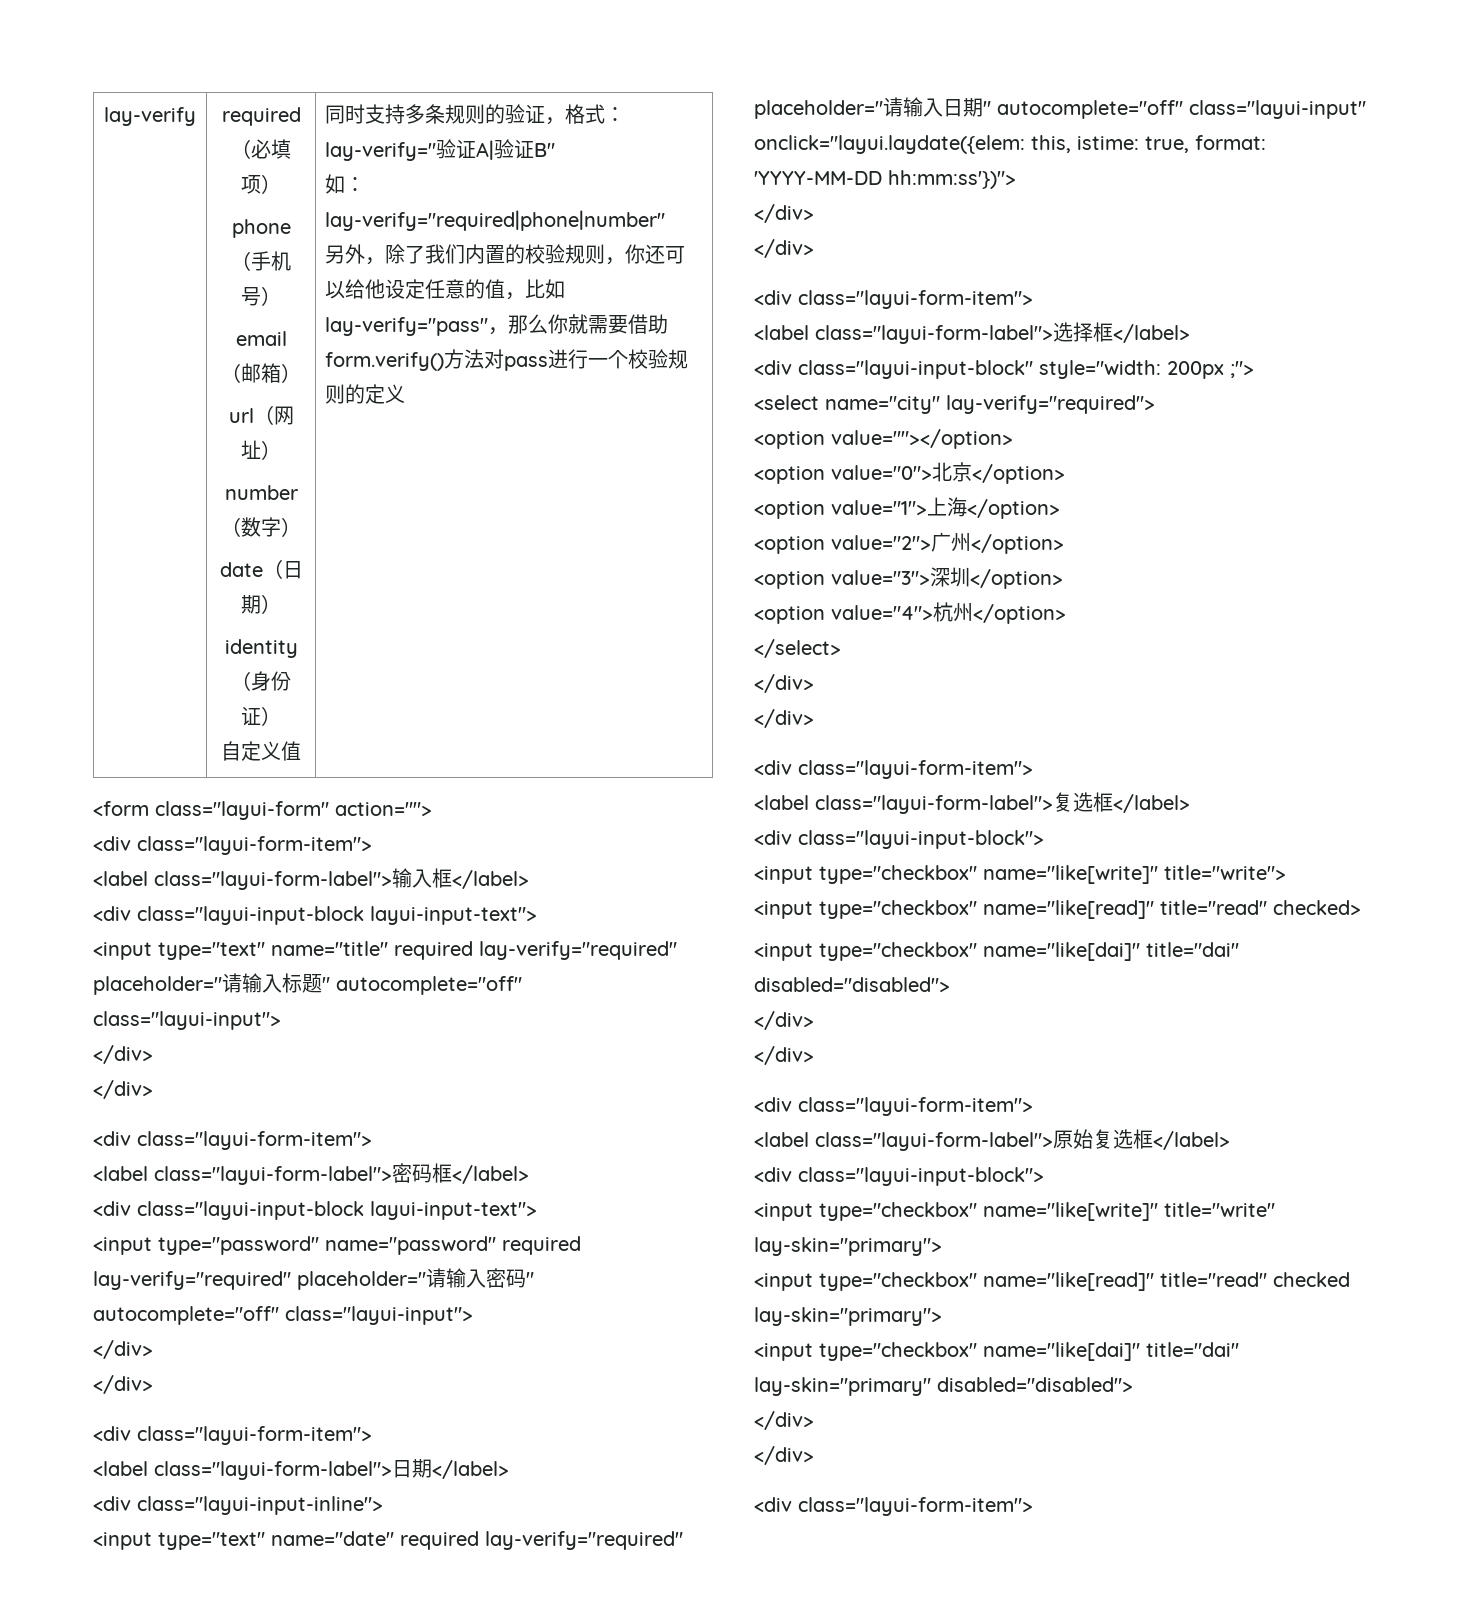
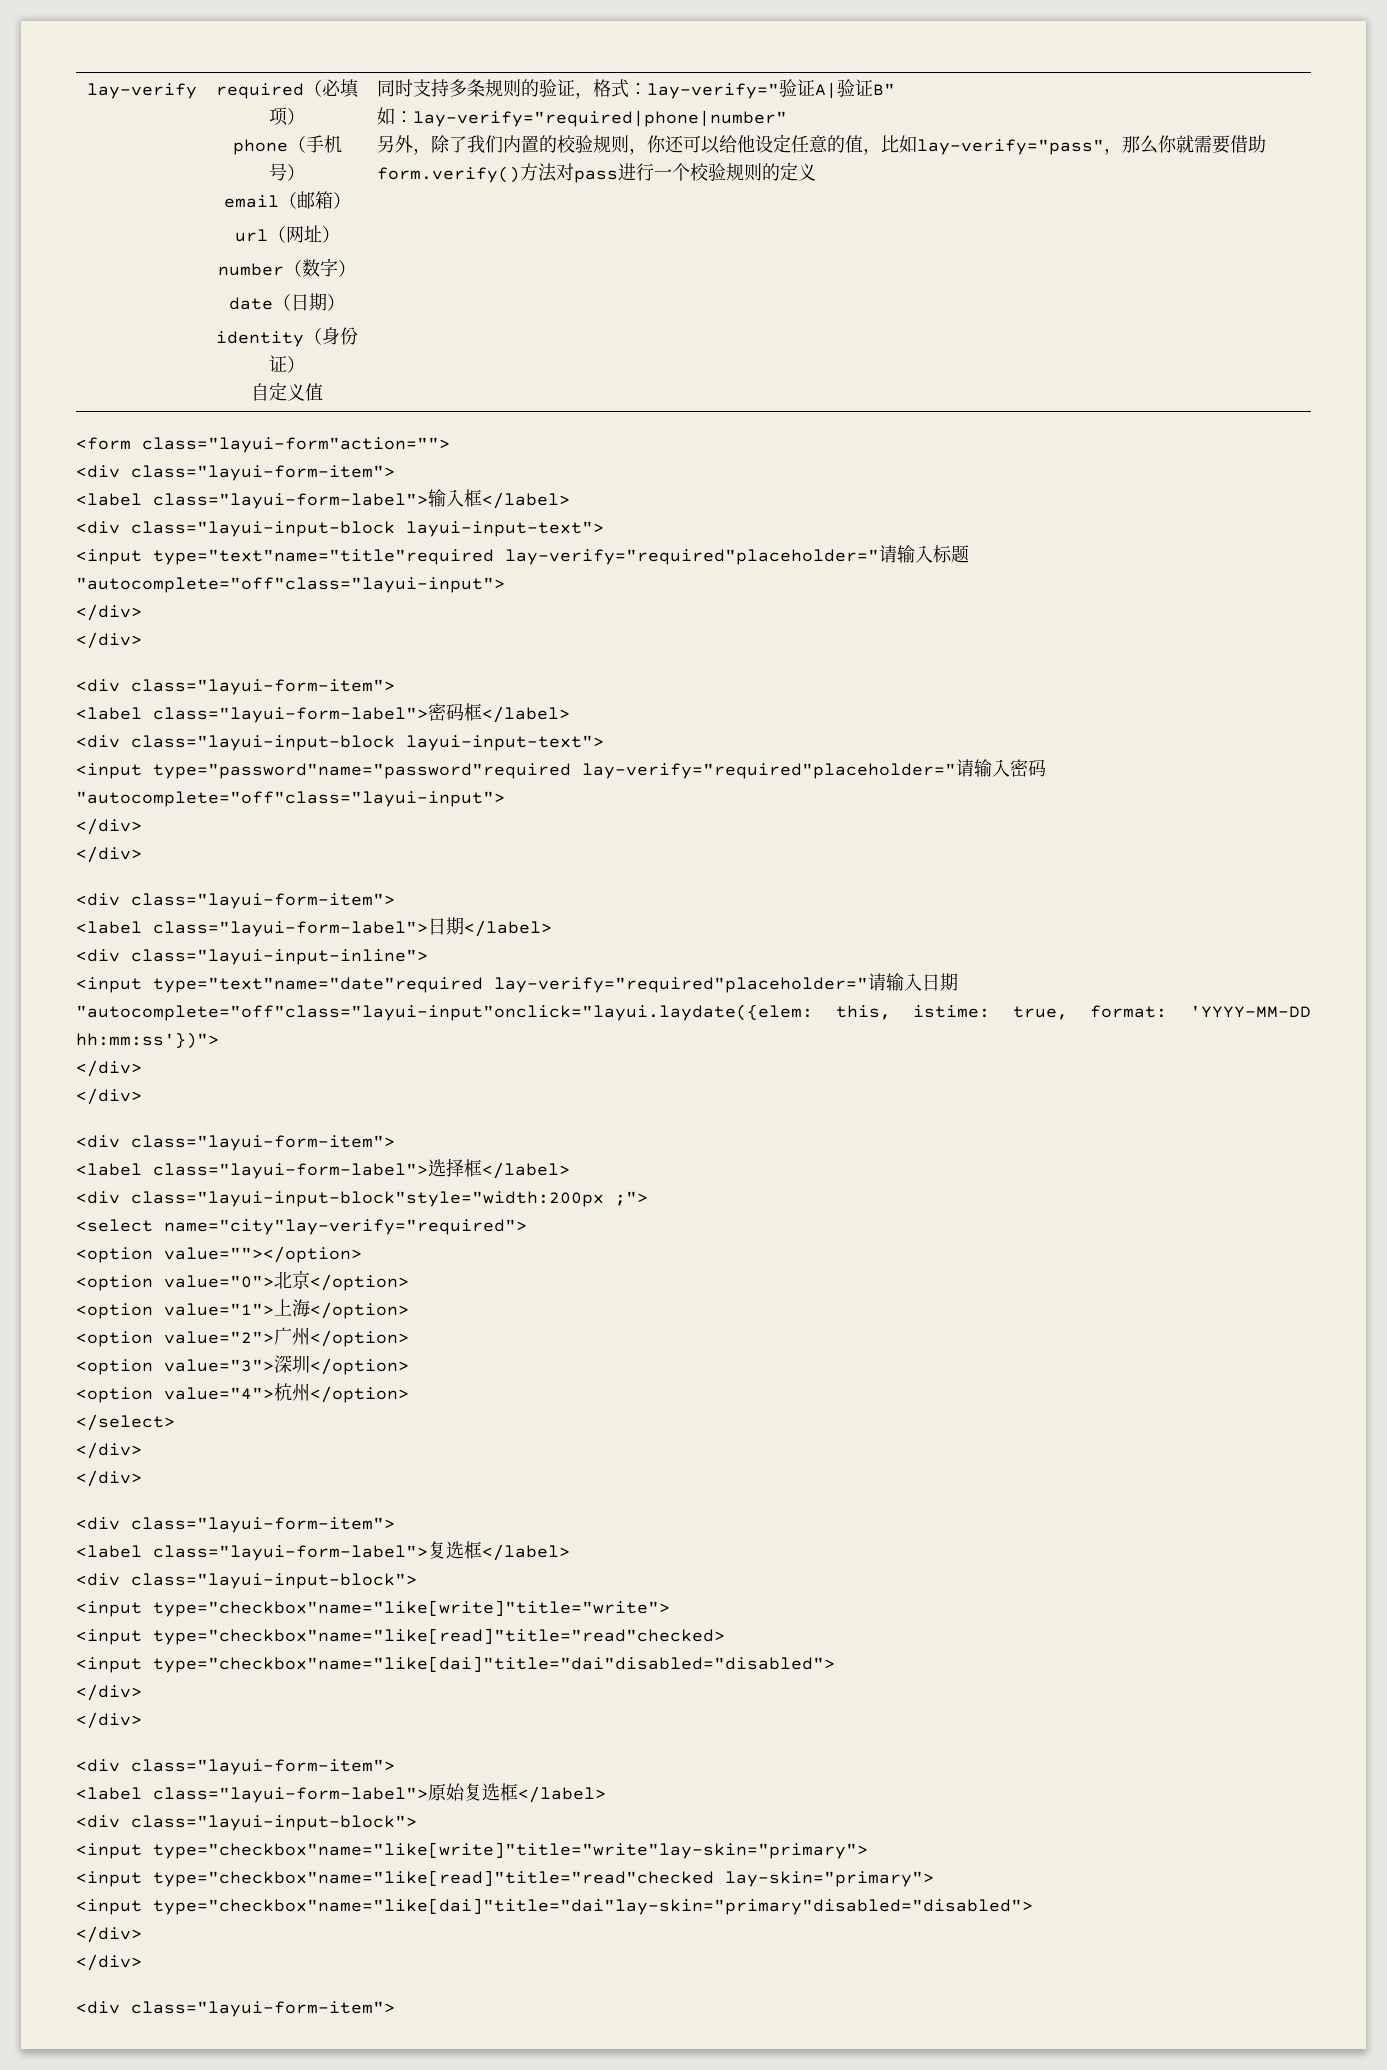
[155,801,432,820] class="layui-form" action=""> -> [142,437,450,453] class="layui-form"action="">
[158,941,677,960] [93,973,522,995] [93,1011,281,1030] type="text" name="title" required lay-verify="required" placeholder="请输入标题" autocomplete="off" class="layui-input"> -> [153,545,969,565] [76,577,505,593] type="text"name="title"required lay-verify="required"placeholder="请输入标题"autocomplete="off"class="layui-input">
[158,1236,581,1255] [93,1268,534,1290] [93,1306,473,1325] type="password" name="password" required lay-verify="required" placeholder="请输入密码" autocomplete="off" class="layui-input"> -> [153,759,1046,779] [76,791,505,807] type="password"name="password"required lay-verify="required"placeholder="请输入密码"autocomplete="off"class="layui-input">
[158,1531,683,1550] [754,97,1366,119] [754,135,1025,154] type="text" name="date" required lay-verify="required" placeholder="请输入日期" autocomplete="off" class="layui-input" onclick="layui.laydate({elem: -> [153,973,958,993] [76,1004,813,1021] type="text"name="date"required lay-verify="required"placeholder="请输入日期"autocomplete="off"class="layui-input"onclick="layui.laydate({elem:
[798,360,1224,379] class="layui-input-block" style="width: 200px -> [131,1191,604,1207] class="layui-input-block"style="width:200px
[825,395,1155,414] name="city" lay-verify="required"> -> [164,1219,527,1235] name="city"lay-verify="required">
[819,865,1286,884] [754,900,1361,919] [754,942,1239,961] [754,977,950,992] type="checkbox" name="like[write]" title="write"> // <input type="checkbox" name="like[read]" title="read" checked> // <input type="checkbox" name="like[dai]" title="dai" disabled="disabled"> -> [153,1600,670,1617] [76,1628,725,1645] [76,1656,835,1673] type="checkbox"name="like[write]"title="write"> // <input type="checkbox"name="like[read]"title="read"checked> // <input type="checkbox"name="like[dai]"title="dai"disabled="disabled">
[819,1202,1275,1221] [754,1237,942,1256] [754,1272,1350,1291] [754,1307,942,1326] [754,1342,1239,1361] [754,1377,1133,1396] type="checkbox" name="like[write]" title="write" lay-skin="primary"> // <input type="checkbox" name="like[read]" title="read" checked lay-skin="primary"> // <input type="checkbox" name="like[dai]" title="dai" lay-skin="primary" disabled="disabled"> -> [153,1842,868,1859] [76,1870,934,1887] [76,1898,1033,1915] type="checkbox"name="like[write]"title="write"lay-skin="primary"> // <input type="checkbox"name="like[read]"title="read"checked lay-skin="primary"> // <input type="checkbox"name="like[dai]"title="dai"lay-skin="primary"disabled="disabled">

